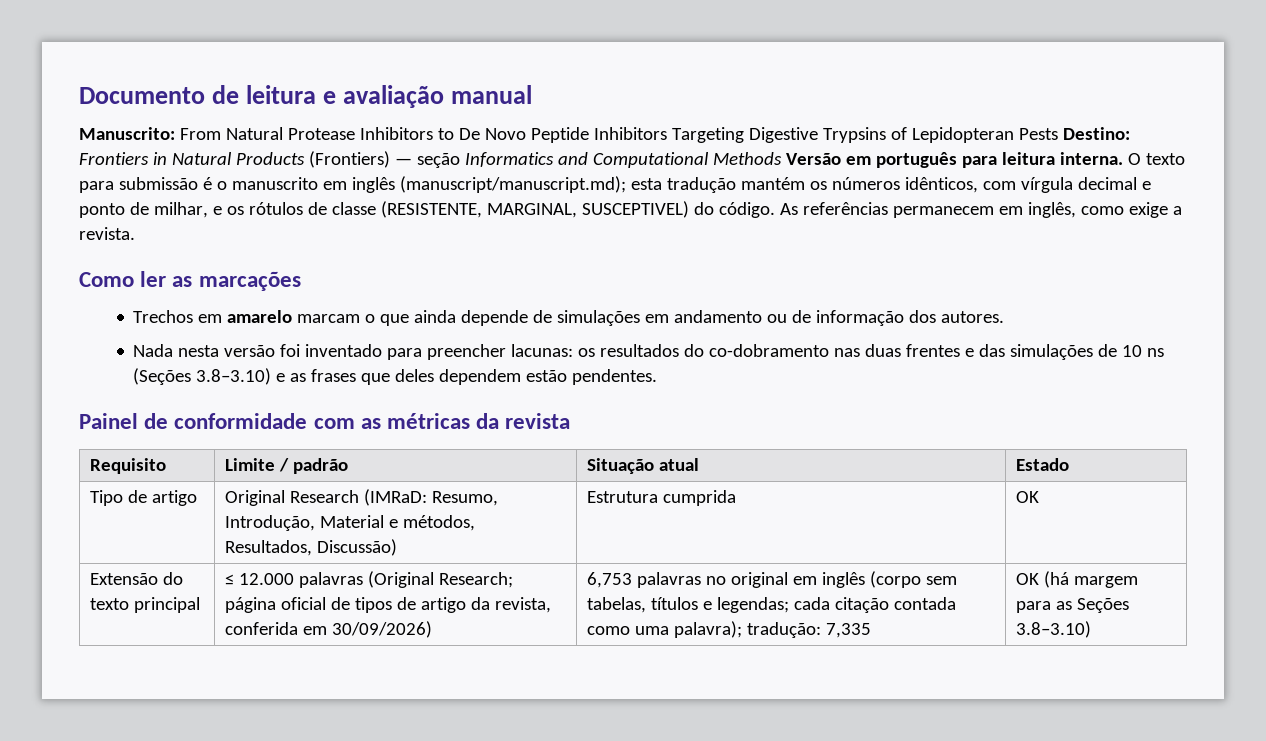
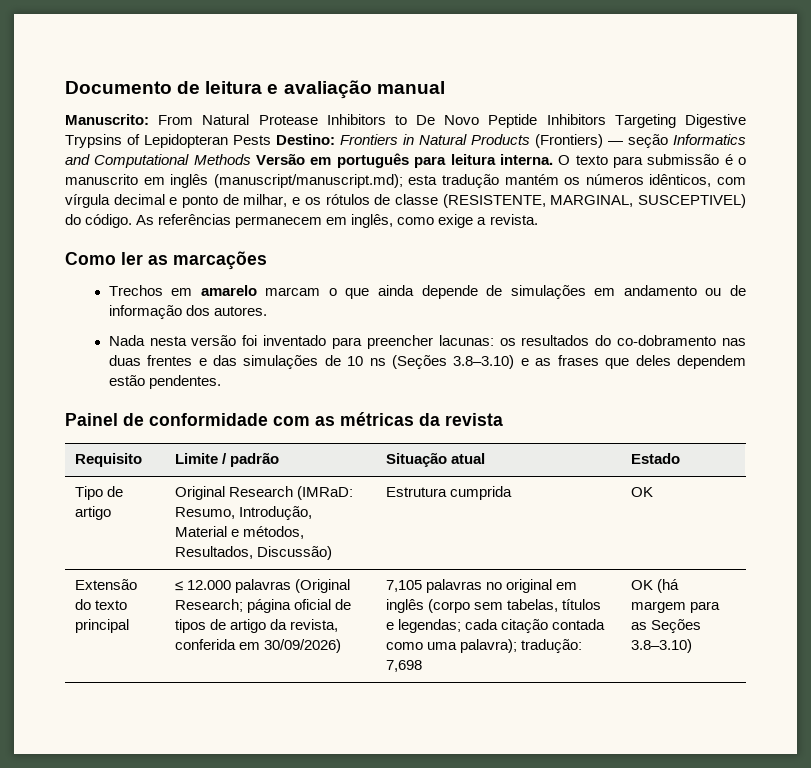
[587,572,633,588] 6,753 -> [386,580,423,592] 7,105
[826,623,872,638] 7,335 -> [386,660,423,672] 7,698

